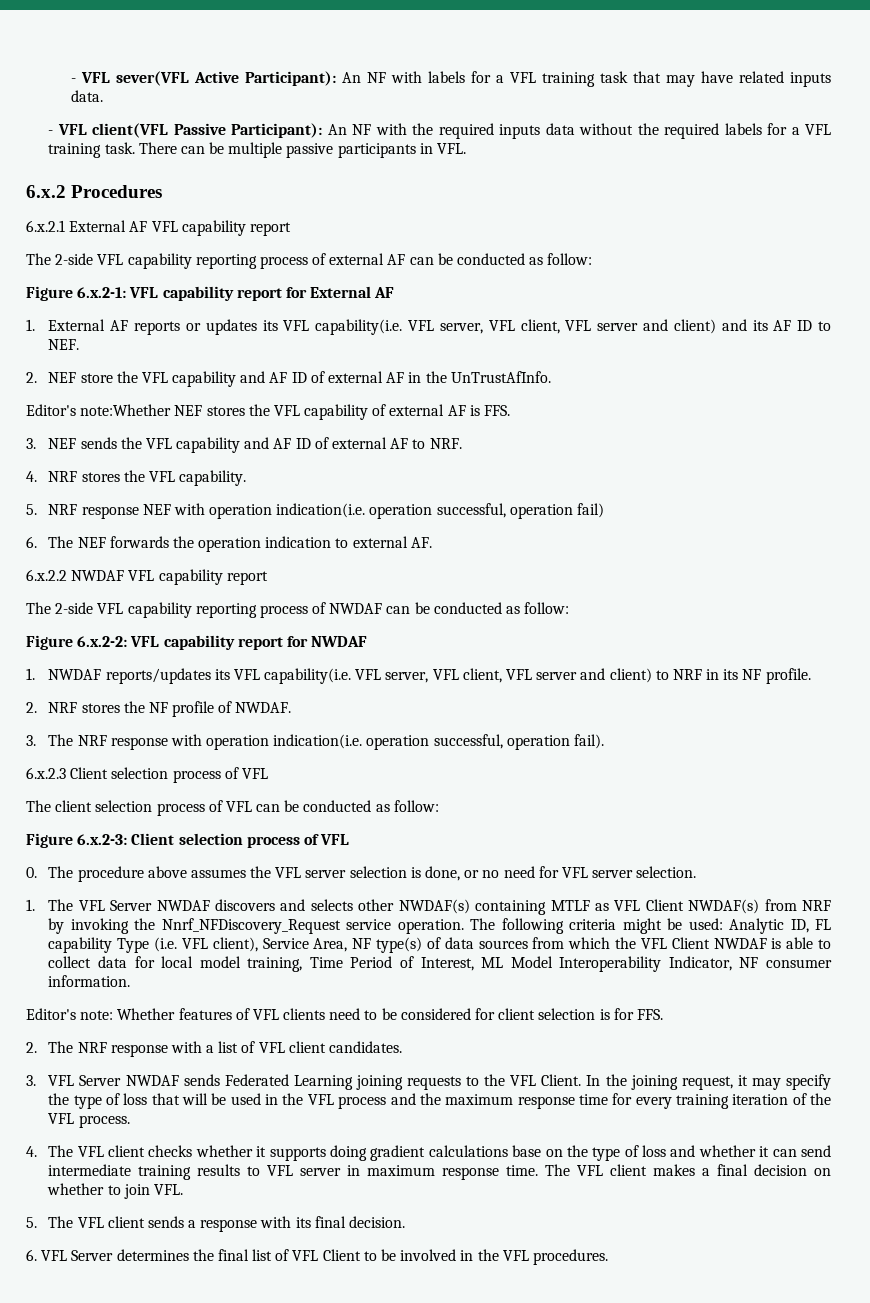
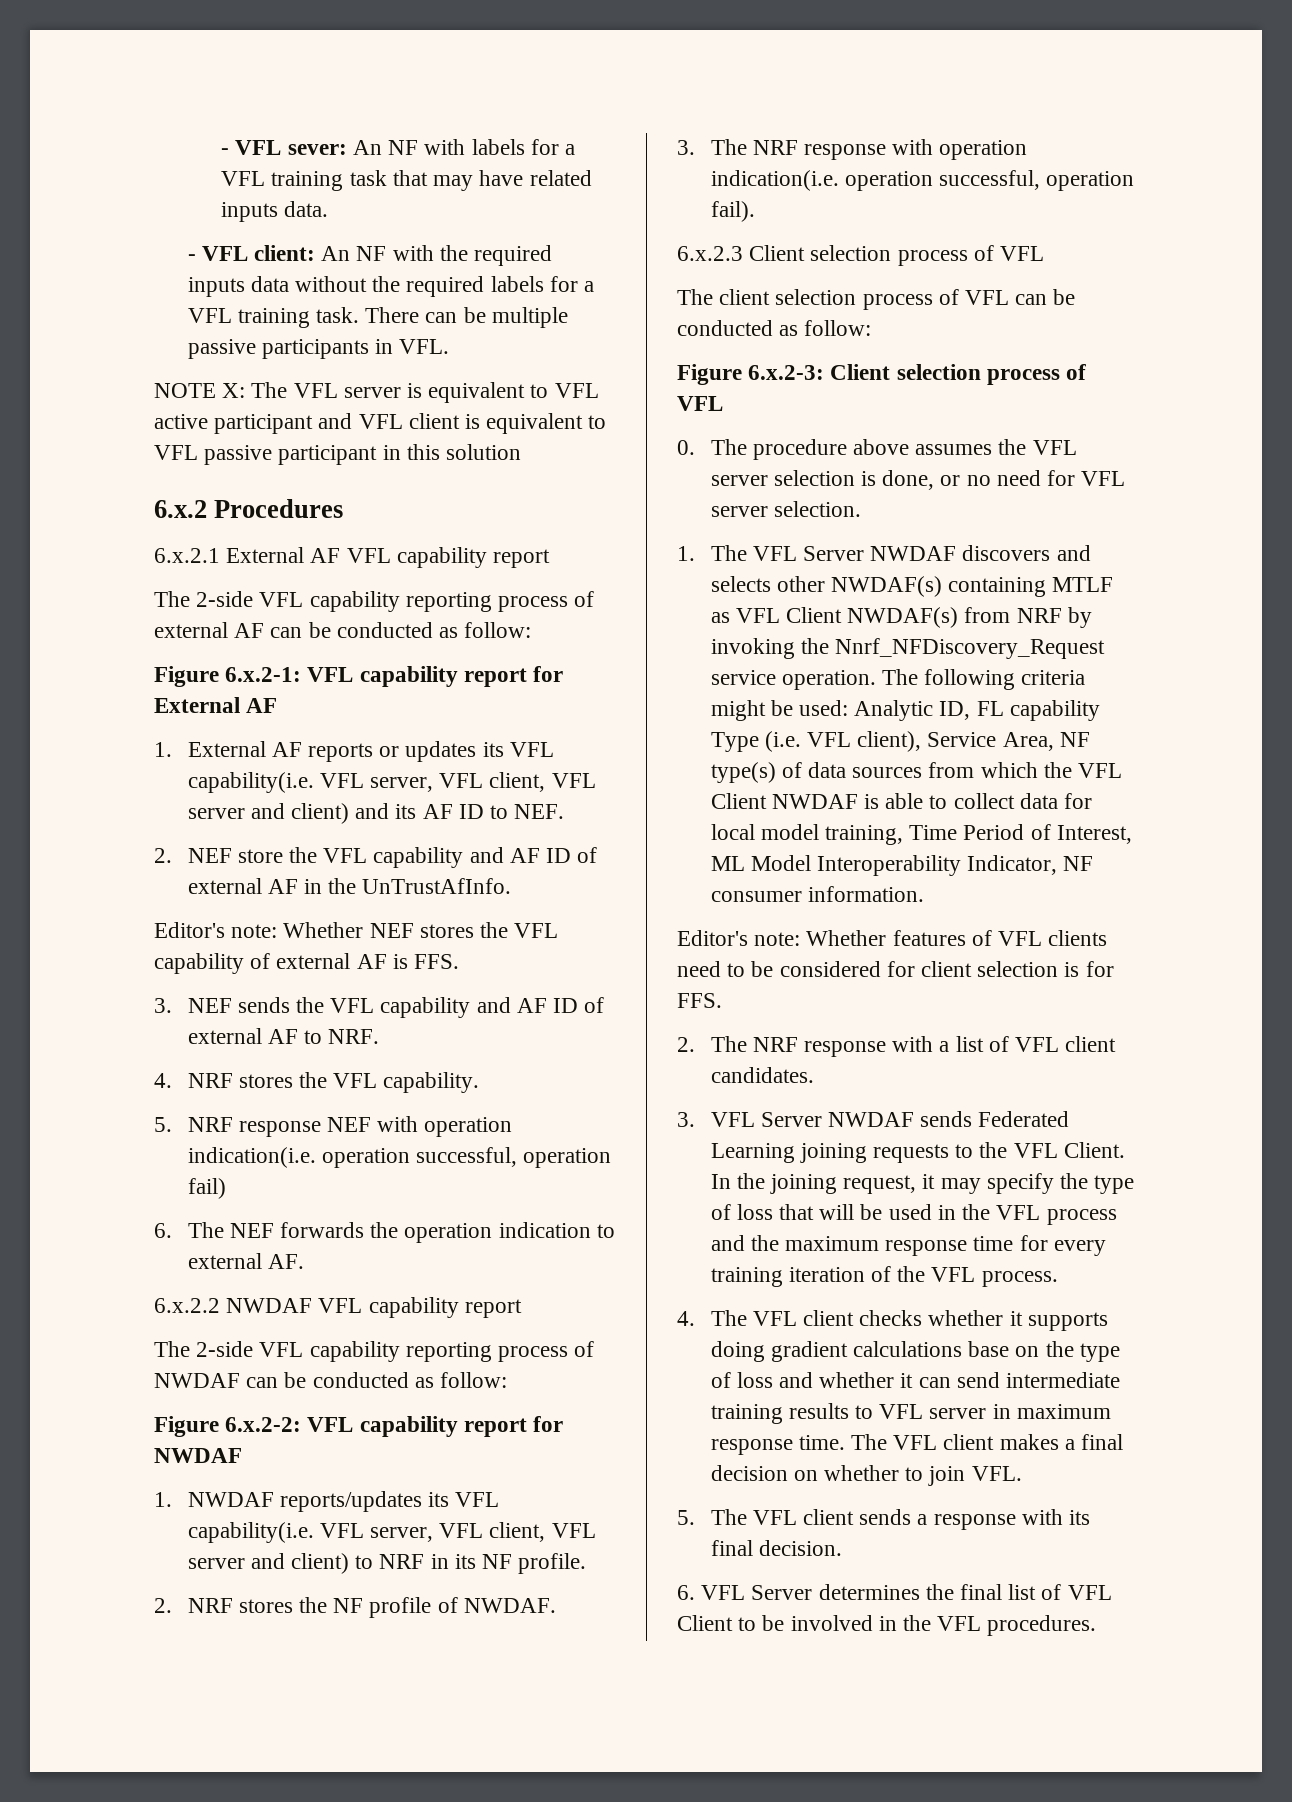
[70,71,336,86] - VFL sever(VFL Active Participant): -> [221,140,347,155] - VFL sever:
[92,123,323,138] client(VFL Passive Participant): -> [254,245,316,261] client:
(467, 148) none -> [154,382,599,403] [154,413,607,434] [154,444,522,465] // NOTE X: The VFL server is equivalent to VFL active participant and VFL client is equivalent to VFL passive participant in this solution
[80,404,172,416] note:Whether -> [231,922,364,938] note: Whether

